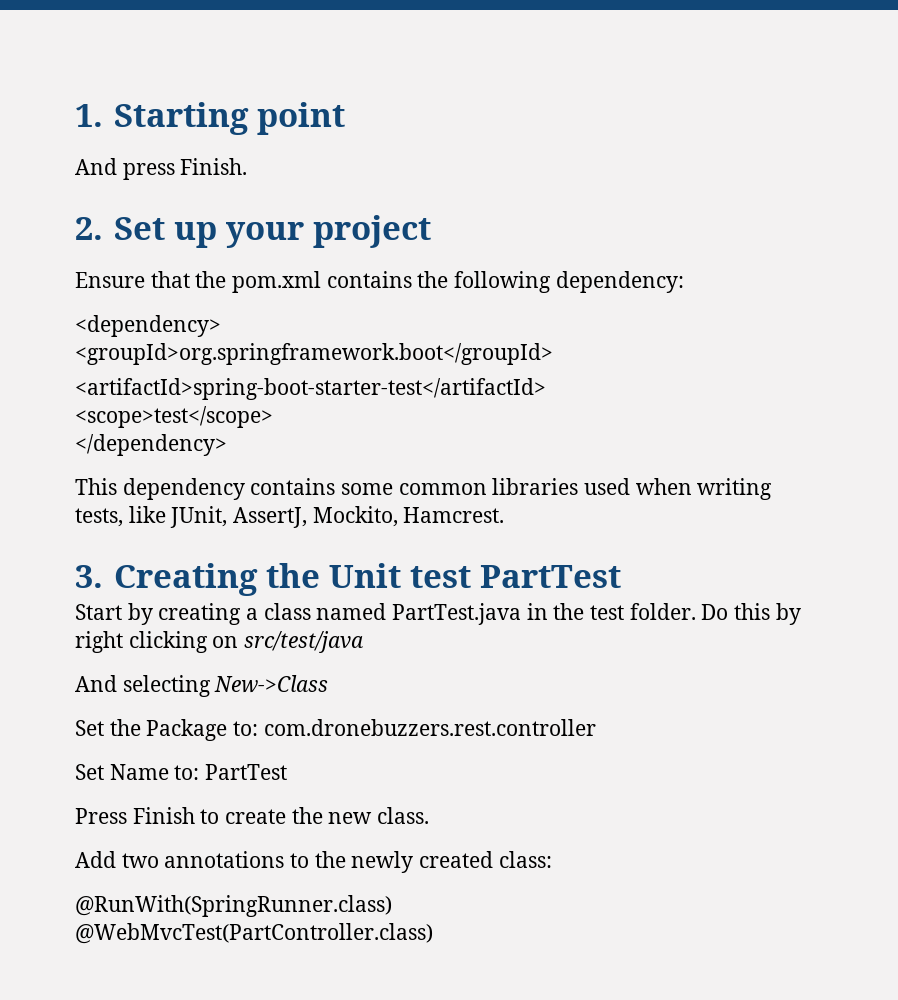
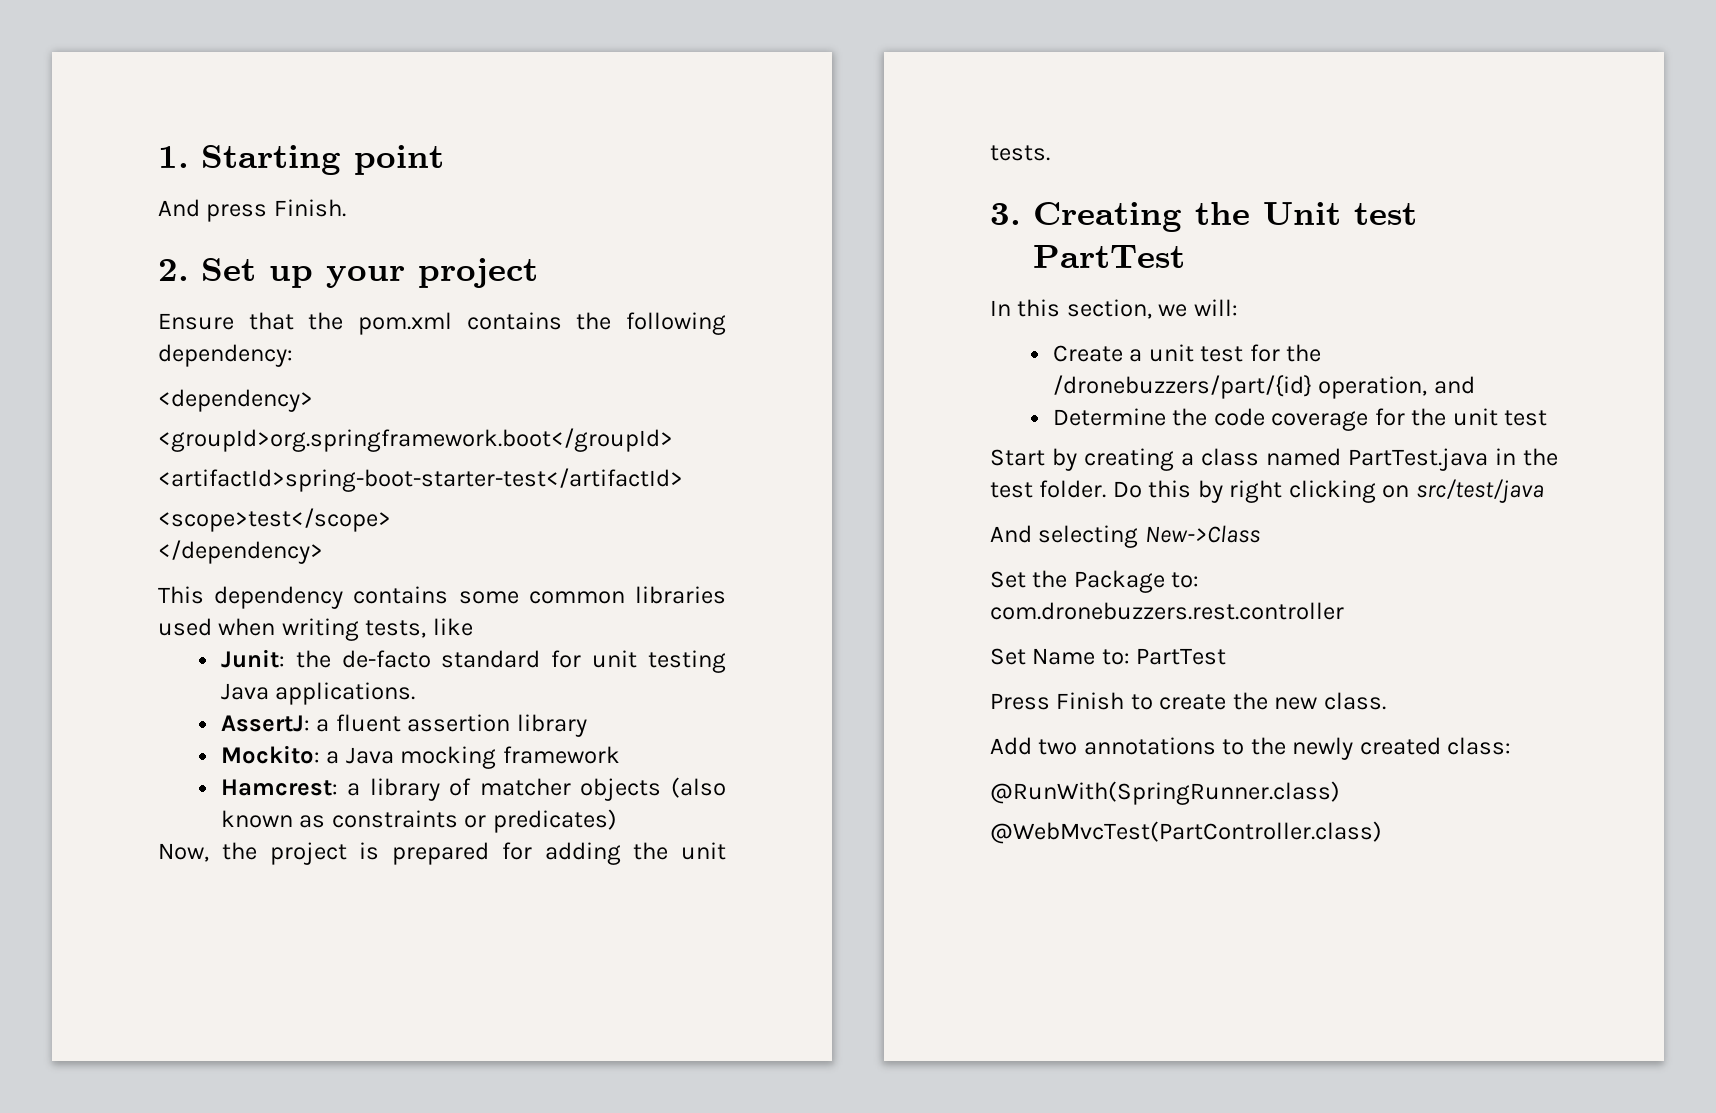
[170,506,505,528] JUnit, AssertJ, Mockito, Hamcrest. -> [220,649,726,673] [220,682,416,705] [220,714,587,737] [220,745,620,769] [220,777,726,801] [220,809,617,833] [158,842,726,865] [990,145,1050,161] // Junit: the de-facto standard for unit testing Java applications. // AssertJ: a fluent assertion library // Mockito: a Java mocking framework // Hamcrest: a library of matcher objects (also known as constraints or predicates) // Now, the project is prepared for adding the unit tests.
(621, 576) none -> [990,299,1238,319] [1052,344,1322,362] [1052,375,1475,399] [1052,408,1548,431] // In this section, we will: // Create a unit test for the /dronebuzzers/part/{id} operation, and // Determine the code coverage for the unit test

